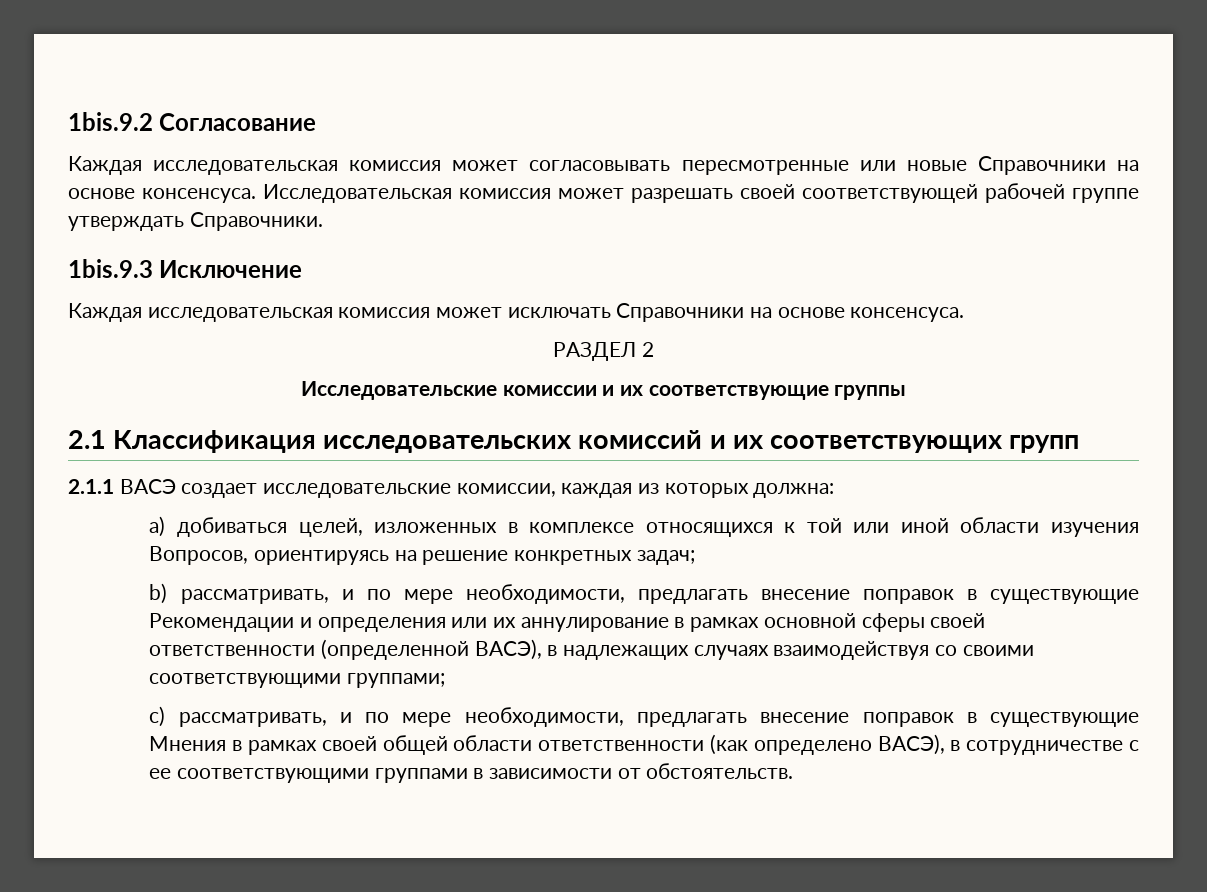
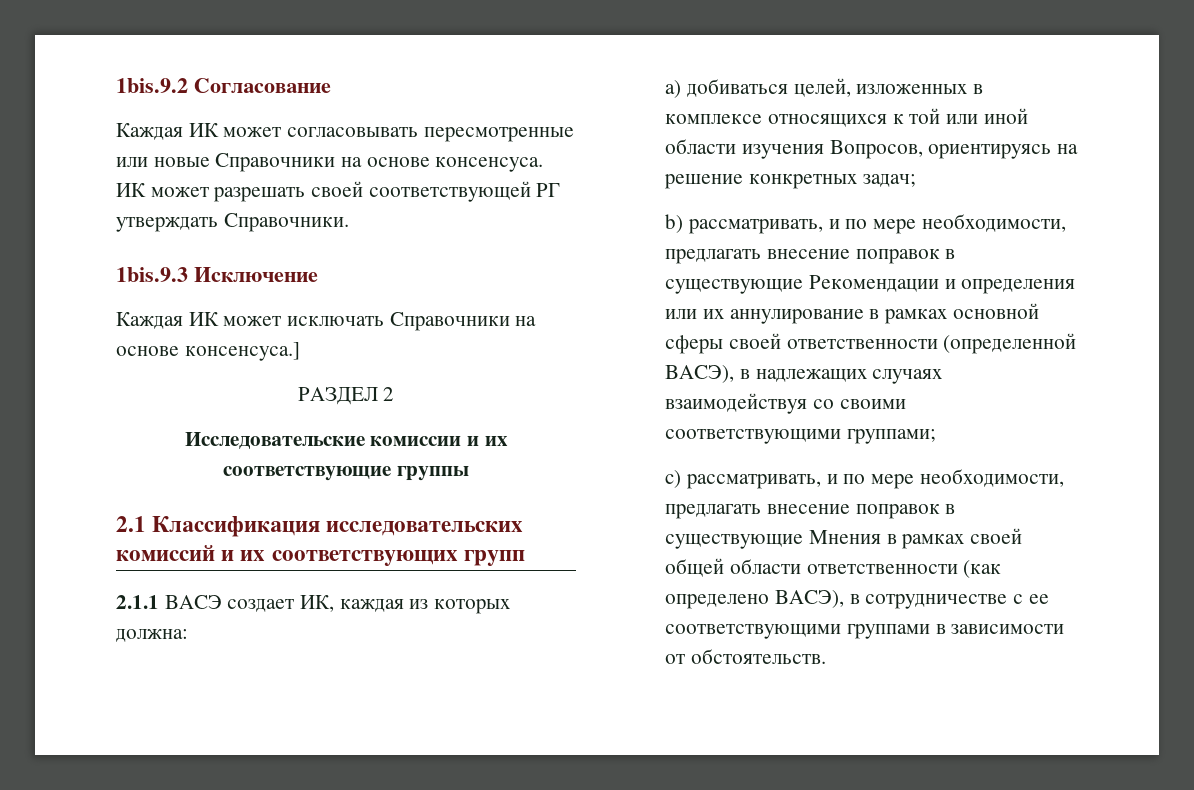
[153,160,442,175] исследовательская комиссия -> [188,123,219,137] ИК
[263,184,551,203] Исследовательская комиссия -> [116,183,146,197] ИК
[985,183,1139,203] рабочей группе -> [536,183,561,197] РГ
[147,307,431,322] исследовательская комиссия -> [188,312,219,326] ИК
[850,307,965,322] консенсуса. -> [184,342,300,361] консенсуса.]
[263,483,556,498] исследовательские комиссии, -> [300,595,335,612] ИК,

